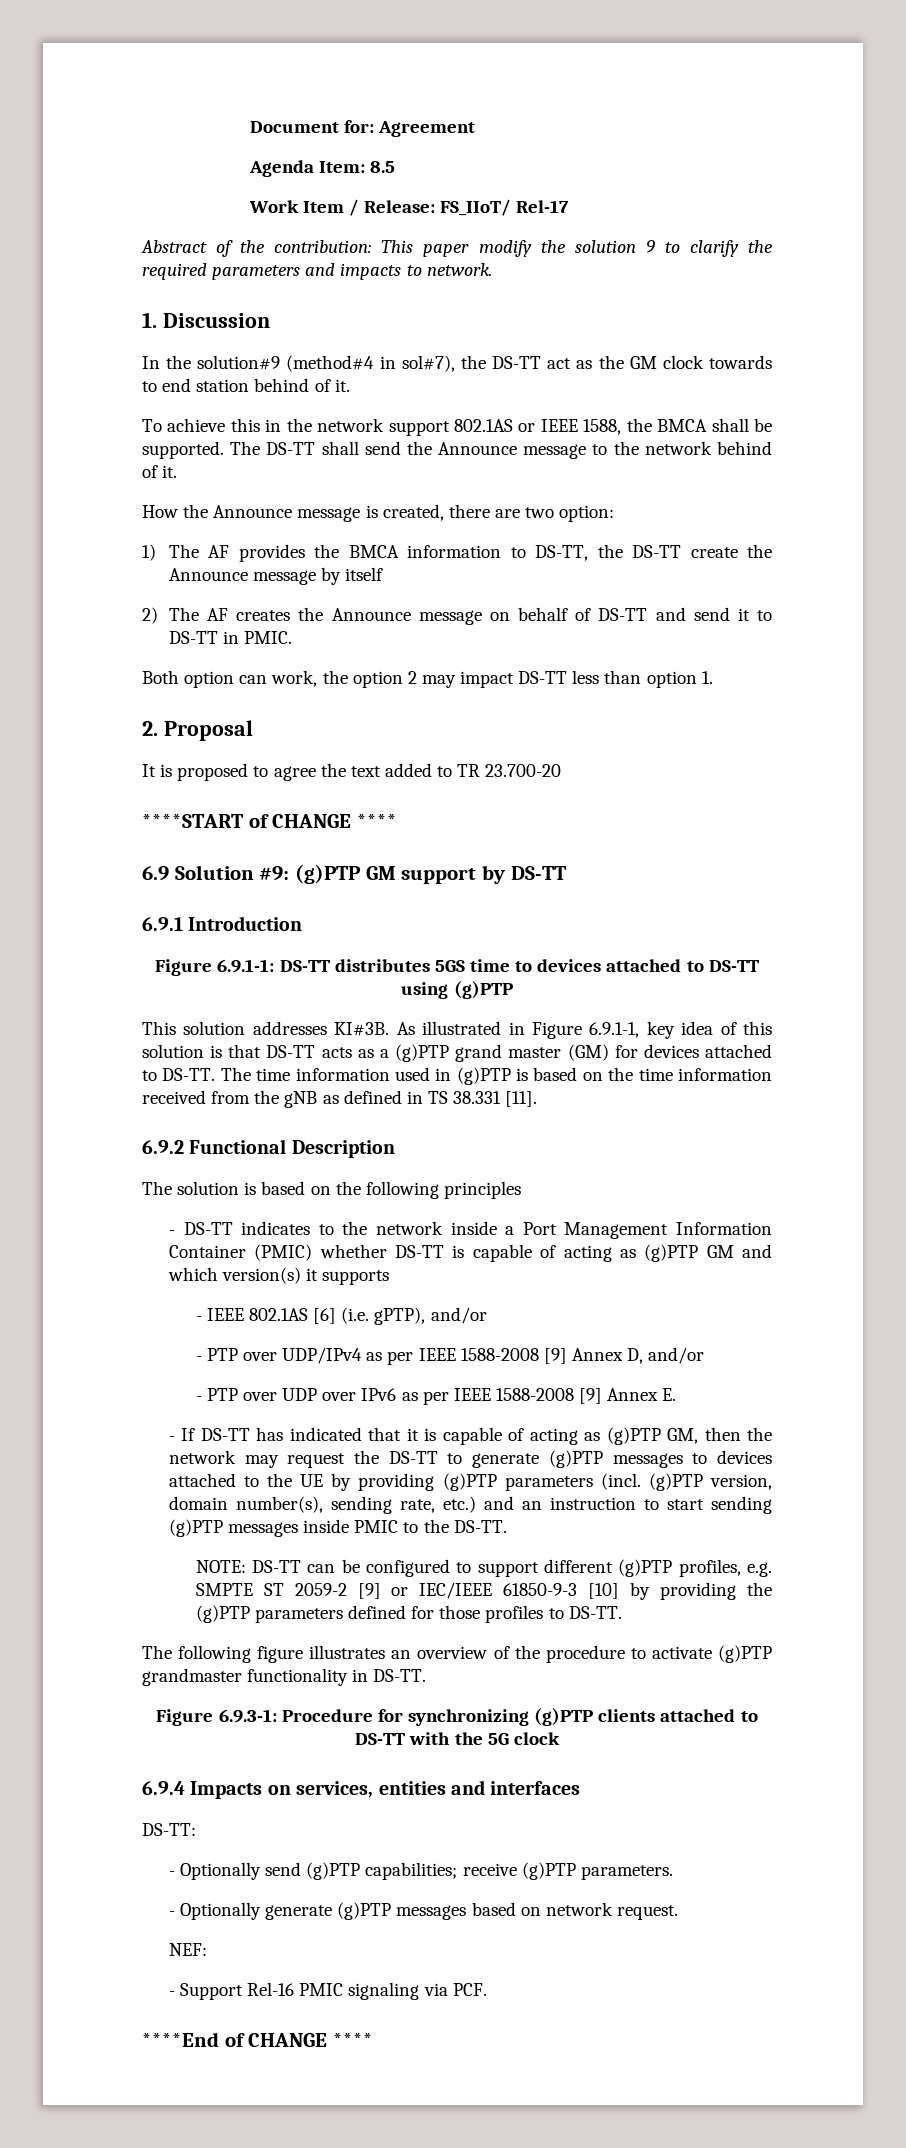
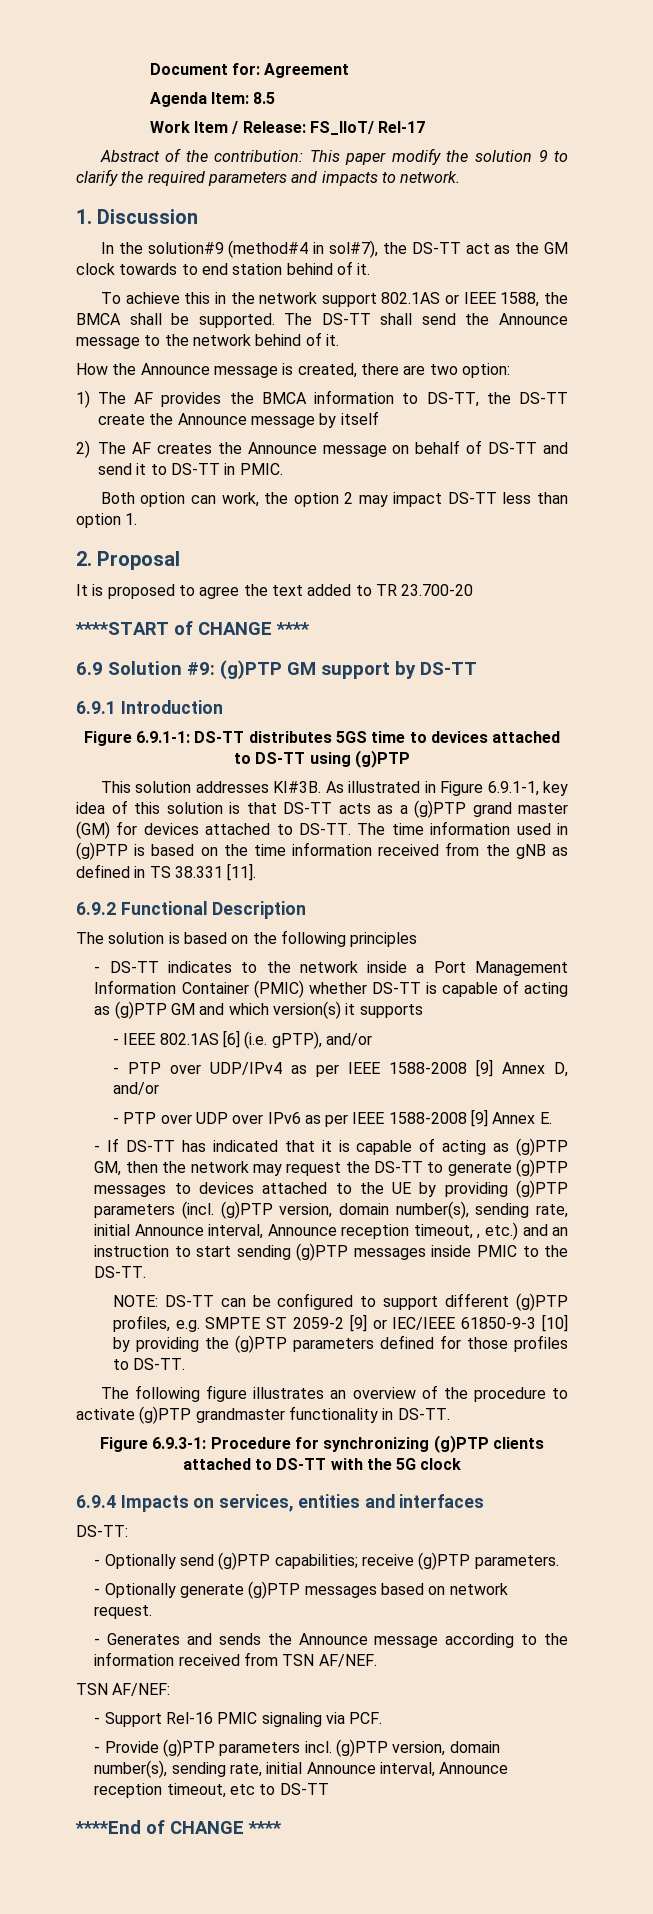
(435, 1506) none -> [94,1224,481,1239] initial Announce interval, Announce reception timeout, ,
[168,1943,207,1956] NEF: -> [94,1633,568,1648] [94,1652,377,1667] [76,1683,171,1696] - Generates and sends the Announce message according to the information received from TSN AF/NEF. // TSN AF/NEF:
(487, 1989) none -> [94,1739,500,1757] [94,1760,509,1778] [94,1783,329,1798] // - Provide (g)PTP parameters incl. (g)PTP version, domain number(s), sending rate, initial Announce interval, Announce reception timeout, etc to DS-TT

